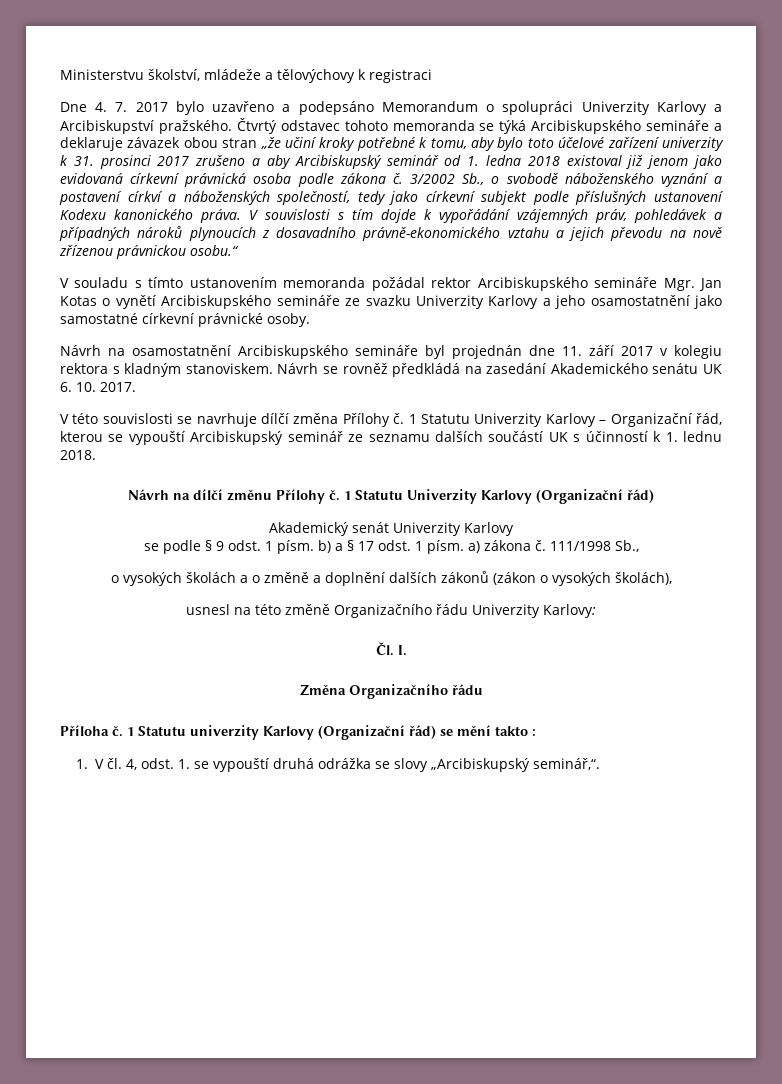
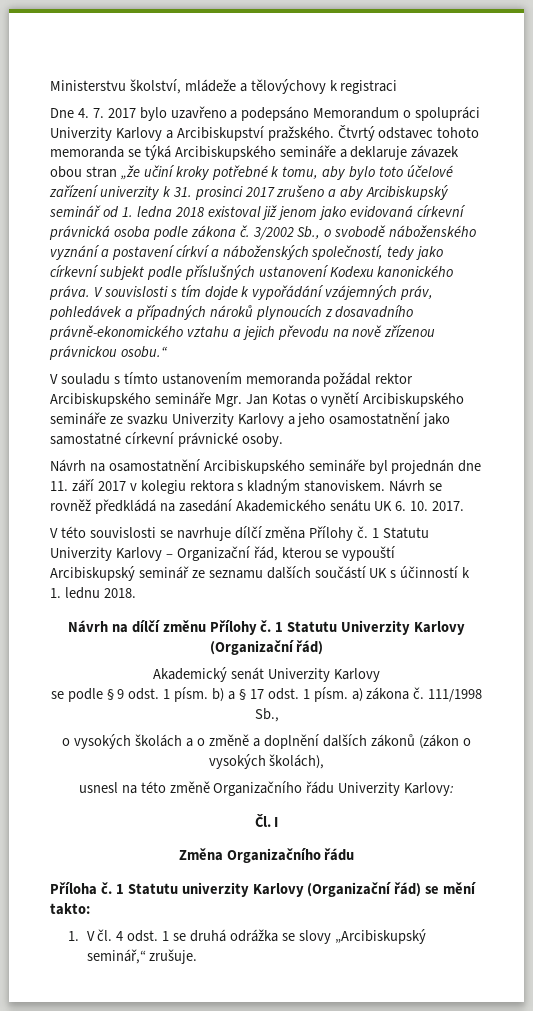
[397,645,407,656] I. -> [274,817,279,827] I
[495,726,536,736] takto : -> [50,903,90,915] takto:
[126,758,270,772] 4, odst. 1. se vypouští -> [116,930,187,942] 4 odst. 1 se
[533,758,601,770] seminář,“. -> [86,949,198,964] seminář,“ zrušuje.

